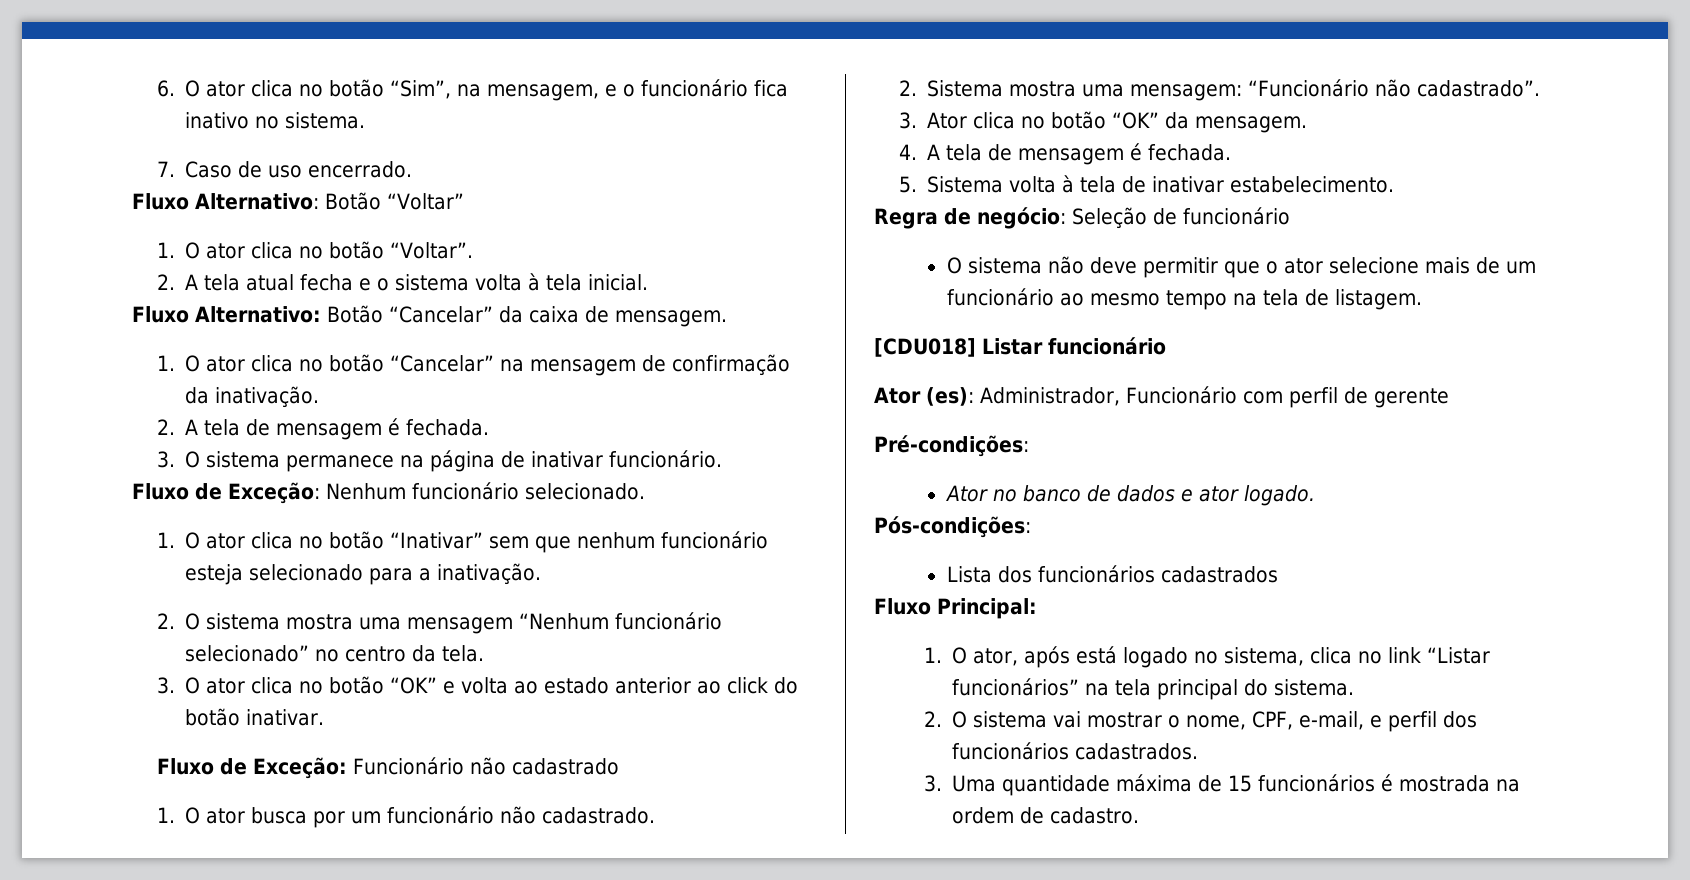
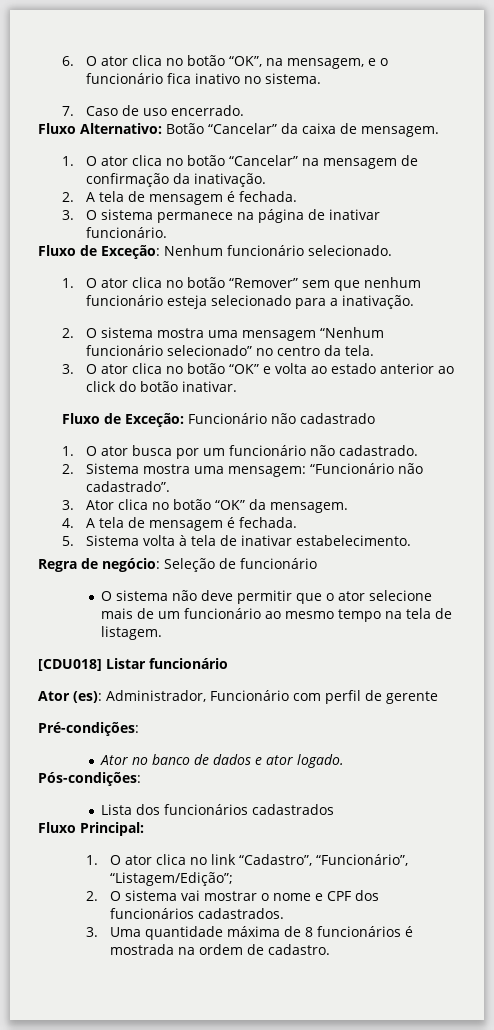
[390,80,452,99] “Sim”, -> [228,56,262,67] “OK”,
[132,192,464,210] [157,241,474,259] [157,273,649,291] // Fluxo Alternativo: Botão “Voltar” // 1. O ator clica no botão “Voltar”. // 2. A tela atual fecha e o sistema volta à tela inicial. -> (244, 110) none
[390,532,484,549] “Inativar” -> [228,278,298,288] “Remover”
[973,646,1491,668] [952,678,1355,700] ator, após está logado no sistema, clica no link “Listar funcionários” na tela principal do sistema. -> [124,854,408,866] [109,872,233,886] ator clica no link “Cadastro”, “Funcionário”, “Listagem/Edição”;
[1186,711,1438,732] nome, CPF, e-mail, e perfil -> [272,891,351,901] nome e CPF
[1228,775,1253,792] 15 -> [304,927,313,937] 8

